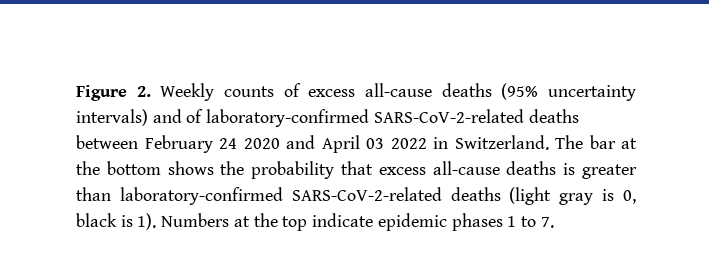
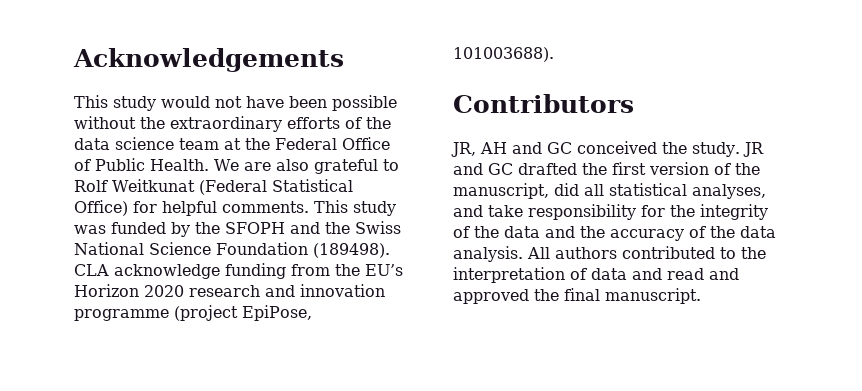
[76,83,636,101] [76,109,579,127] [76,135,637,153] [76,161,638,179] [76,187,636,205] [76,213,554,231] Figure 2. Weekly counts of excess all-cause deaths (95% uncertainty intervals) and of laboratory-confirmed SARS-CoV-2-related deaths between February 24 2020 and April 03 2022 in Switzerland. The bar at the bottom shows the probability that excess all-cause deaths is greater than laboratory-confirmed SARS-CoV-2-related deaths (light gray is 0, black is 1). Numbers at the top indicate epidemic phases 1 to 7. -> [73,48,344,72] [74,95,397,111] [74,116,391,132] [74,137,390,150] [74,158,399,174] [74,179,353,195] [74,200,396,216] [74,221,401,237] [74,242,390,258] [74,263,403,279] [74,284,385,297] [74,305,312,321] [453,47,554,62] [453,94,634,113] [451,141,764,157] [453,162,760,175] [453,183,766,199] [453,204,768,220] [453,226,776,241] [453,246,766,262] [453,267,739,283] [453,288,701,304] Acknowledgements // This study would not have been possible without the extraordinary efforts of the data science team at the Federal Office of Public Health. We are also grateful to Rolf Weitkunat (Federal Statistical Office) for helpful comments. This study was funded by the SFOPH and the Swiss National Science Foundation (189498). CLA acknowledge funding from the EU’s Horizon 2020 research and innovation programme (project EpiPose, 101003688). // Contributors // JR, AH and GC conceived the study. JR and GC drafted the first version of the manuscript, did all statistical analyses, and take responsibility for the integrity of the data and the accuracy of the data analysis. All authors contributed to the interpretation of data and read and approved the final manuscript.

